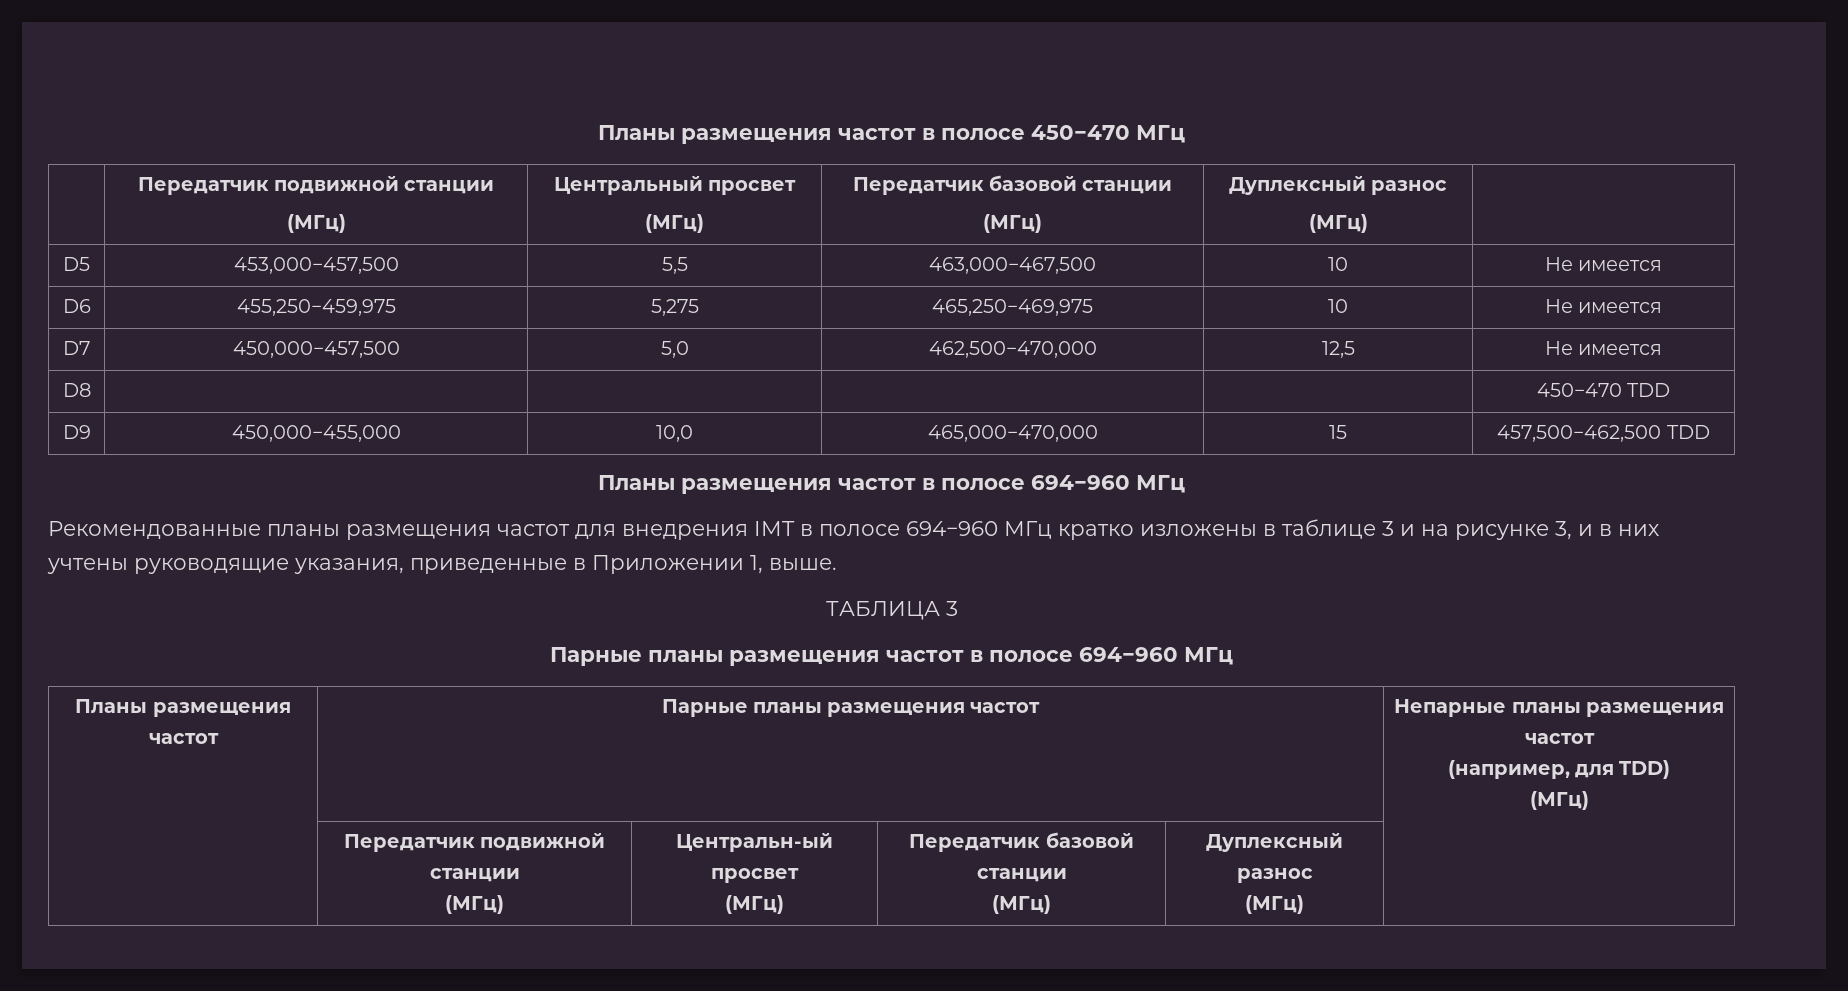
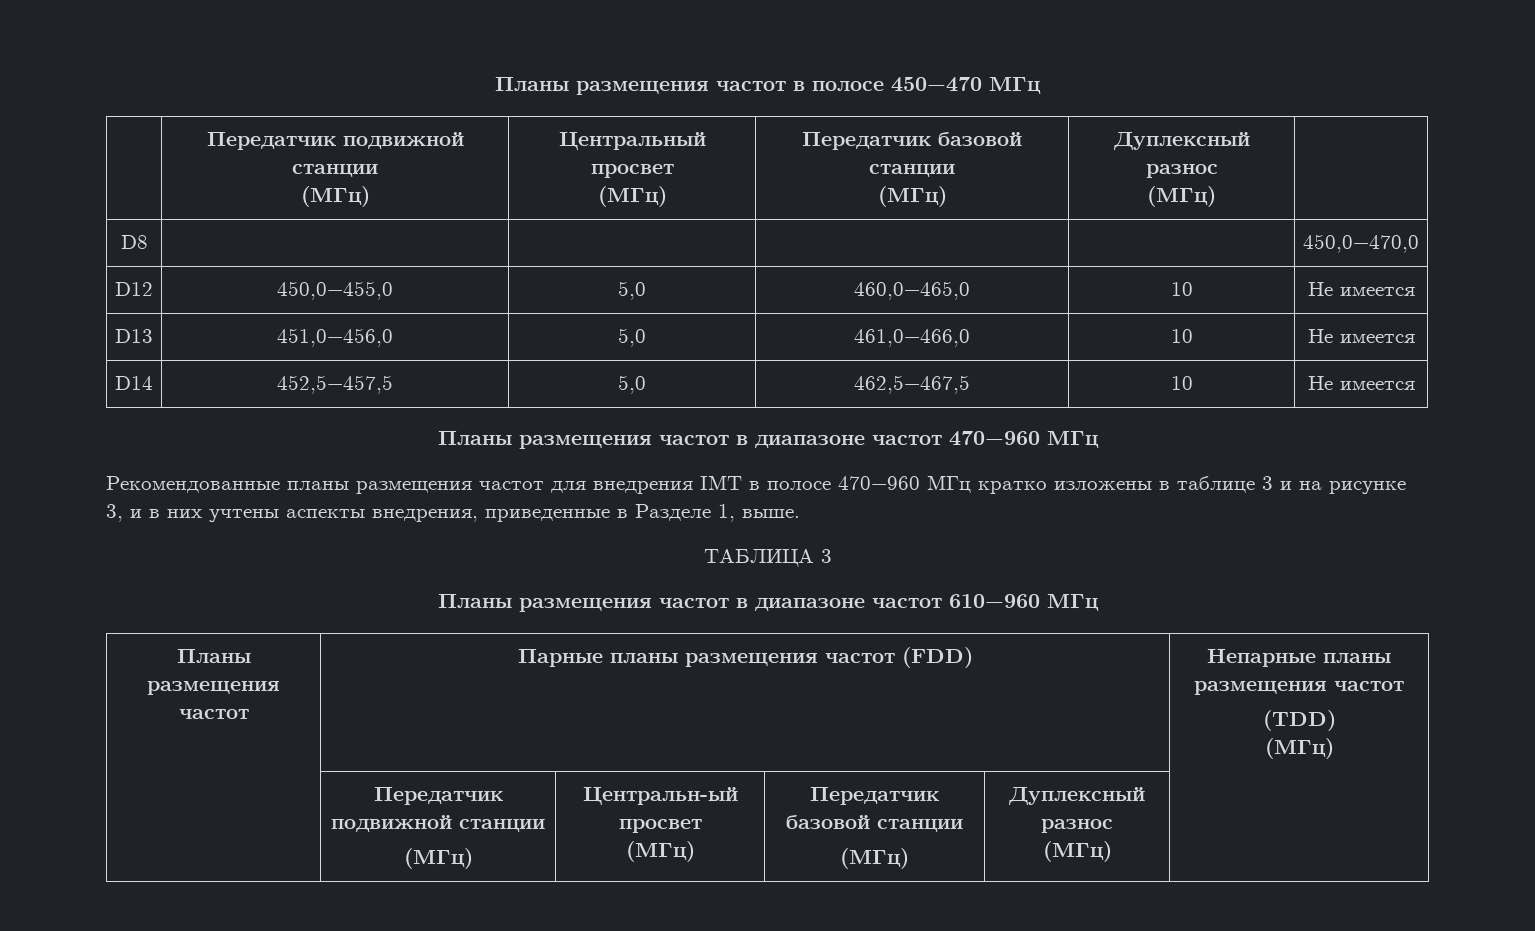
[63,257,90,271] [233,257,399,274] [661,257,688,274] [929,257,1096,274] [1328,257,1348,271] [1544,257,1663,271] [62,299,91,313] [236,299,396,316] [650,299,699,316] [932,299,1093,316] [1328,299,1348,313] [1544,299,1663,313] [63,341,90,355] [232,341,400,358] [660,341,689,358] [928,341,1097,358] [1321,341,1355,358] [1544,341,1663,355] [62,383,91,397] [1536,383,1671,397] [62,425,91,439] [231,425,401,442] [656,425,693,442] [927,425,1098,442] [1329,425,1347,439] [1497,425,1710,442] [598,475,1130,494] D5 | 453,000−457,500 | 5,5 | 463,000−467,500 | 10 | Не имеется // D6 | 455,250−459,975 | 5,275 | 465,250−469,975 | 10 | Не имеется // D7 | 450,000−457,500 | 5,0 | 462,500−470,000 | 12,5 | Не имеется // D8 | | | | | 450−470 TDD // D9 | 450,000−455,000 | 10,0 | 465,000−470,000 | 15 | 457,500−462,500 TDD // Планы размещения частот в полосе 694−960 -> [120,235,148,249] [1303,234,1419,253] [115,282,153,296] [277,281,393,300] [618,281,646,300] [854,281,970,300] [1170,282,1193,296] [1307,282,1415,296] [115,329,153,343] [277,328,393,347] [618,328,646,347] [854,329,970,347] [1170,329,1193,343] [1307,329,1415,343] [115,376,153,390] [277,375,393,394] [618,375,646,394] [854,375,970,394] [1170,376,1193,390] [1307,376,1415,390] [437,431,1040,449] D8 | | | | | 450,0−470,0 // D12 | 450,0−455,0 | 5,0 | 460,0−465,0 | 10 | Не имеется // D13 | 451,0−456,0 | 5,0 | 461,0−466,0 | 10 | Не имеется // D14 | 452,5−457,5 | 5,0 | 462,5−467,5 | 10 | Не имеется // Планы размещения частот в диапазоне частот 470−960
[906,521,998,536] 694−960 -> [838,476,920,490] 470−960
[134,558,404,574] руководящие указания, -> [286,509,478,522] аспекты внедрения,
[592,555,744,574] Приложении -> [635,504,711,521] Разделе
[550,647,1178,666] Парные планы размещения частот в полосе 694−960 -> [437,594,1040,612] Планы размещения частот в диапазоне частот 610−960
(1041, 707) none -> [901,647,973,668] (FDD)
[1447,760,1671,779] (например, для TDD) -> [1262,710,1336,731] (TDD)

